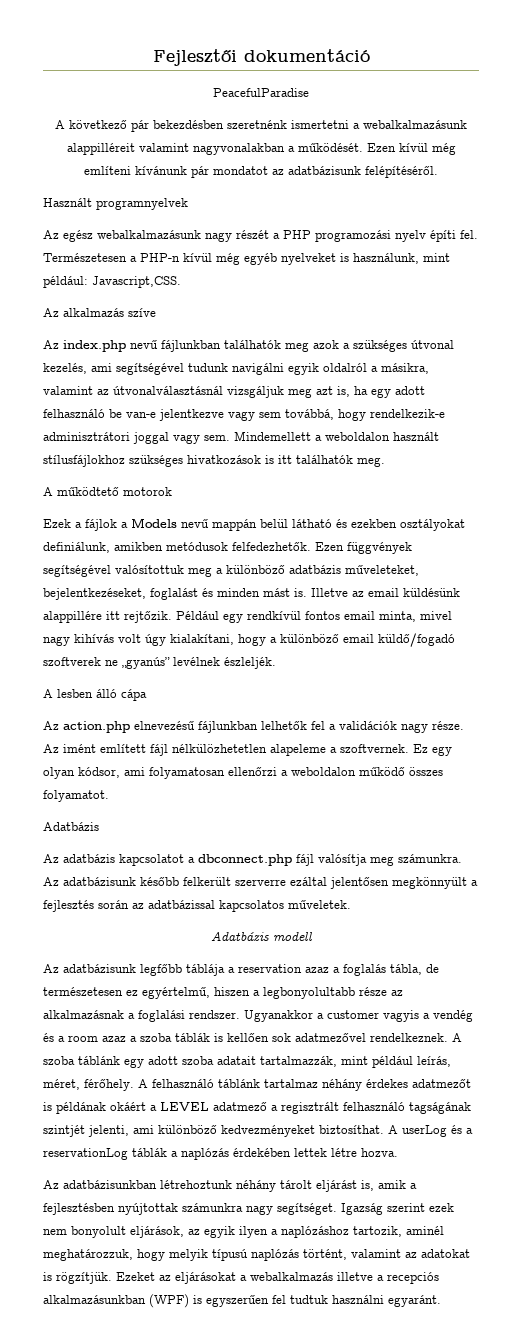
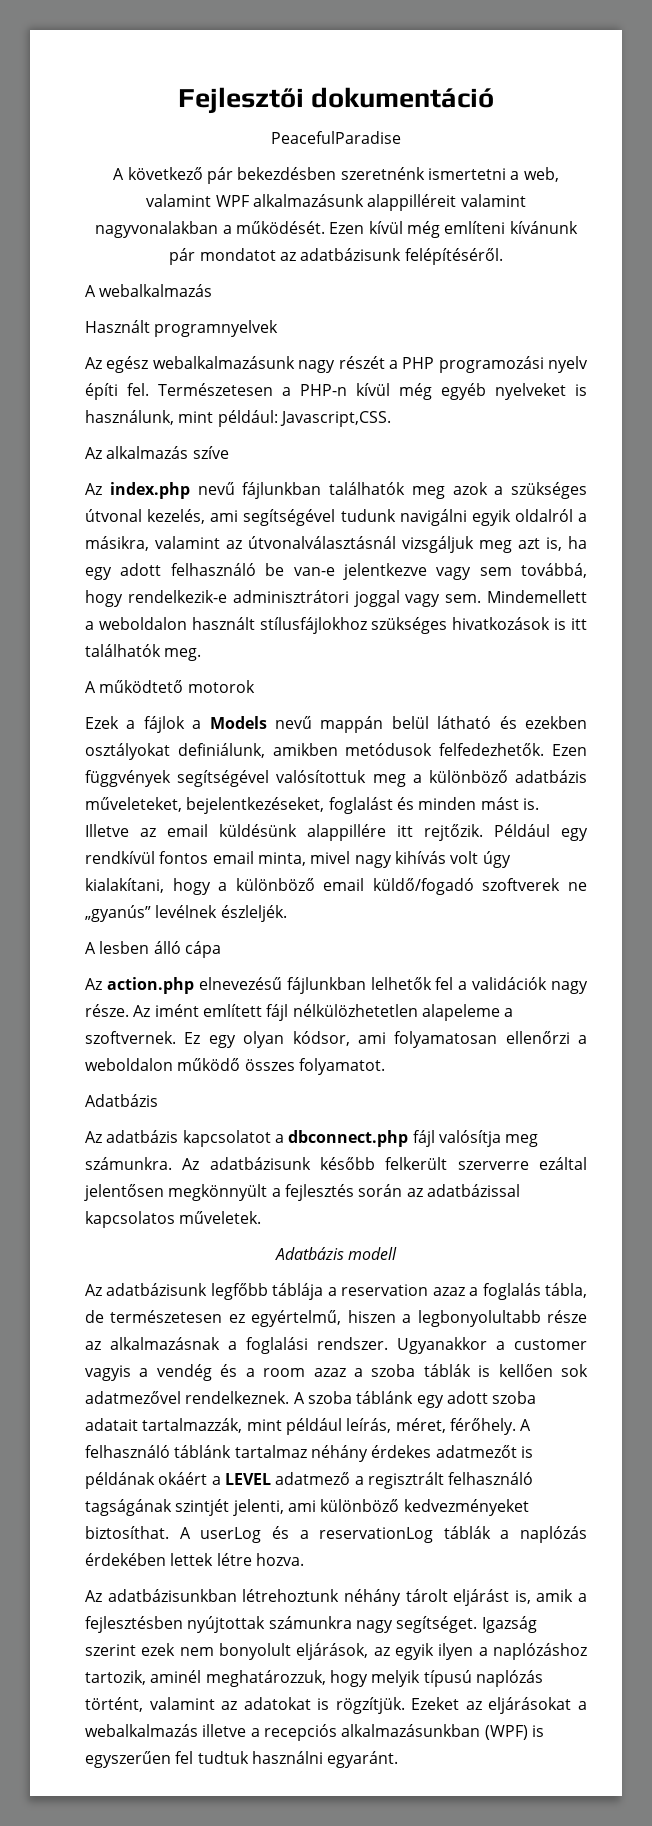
[363,120,467,129] webalkalmazásunk -> [523,167,559,182] [146,194,364,207] web, valamint WPF alkalmazásunk
(438, 172) none -> [85,284,213,297] // A webalkalmazás

